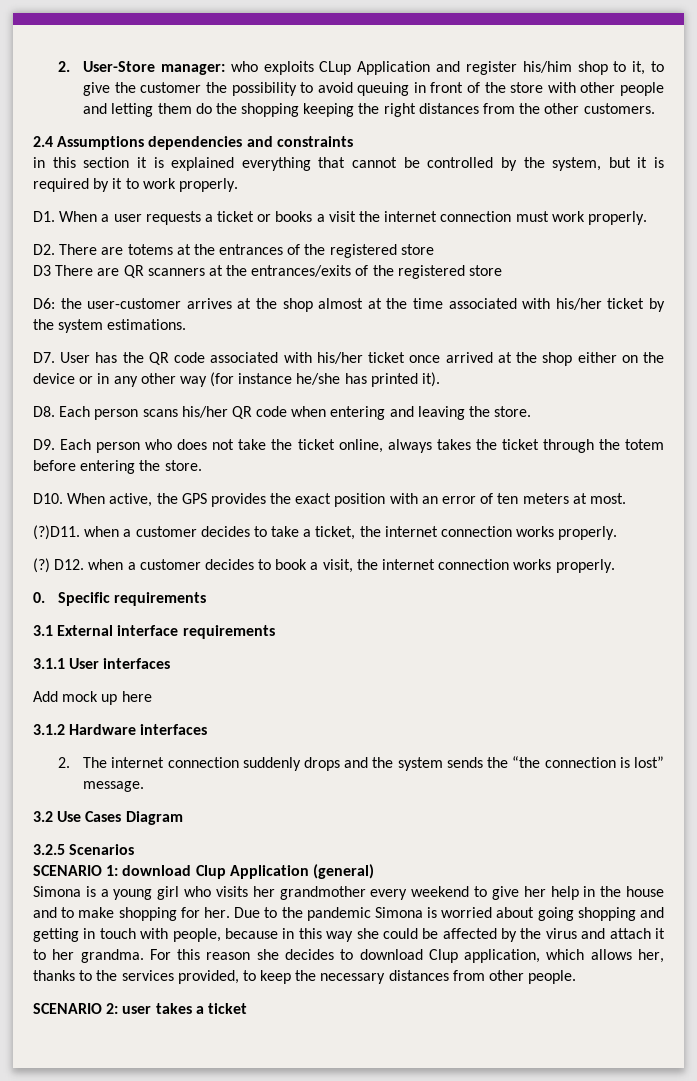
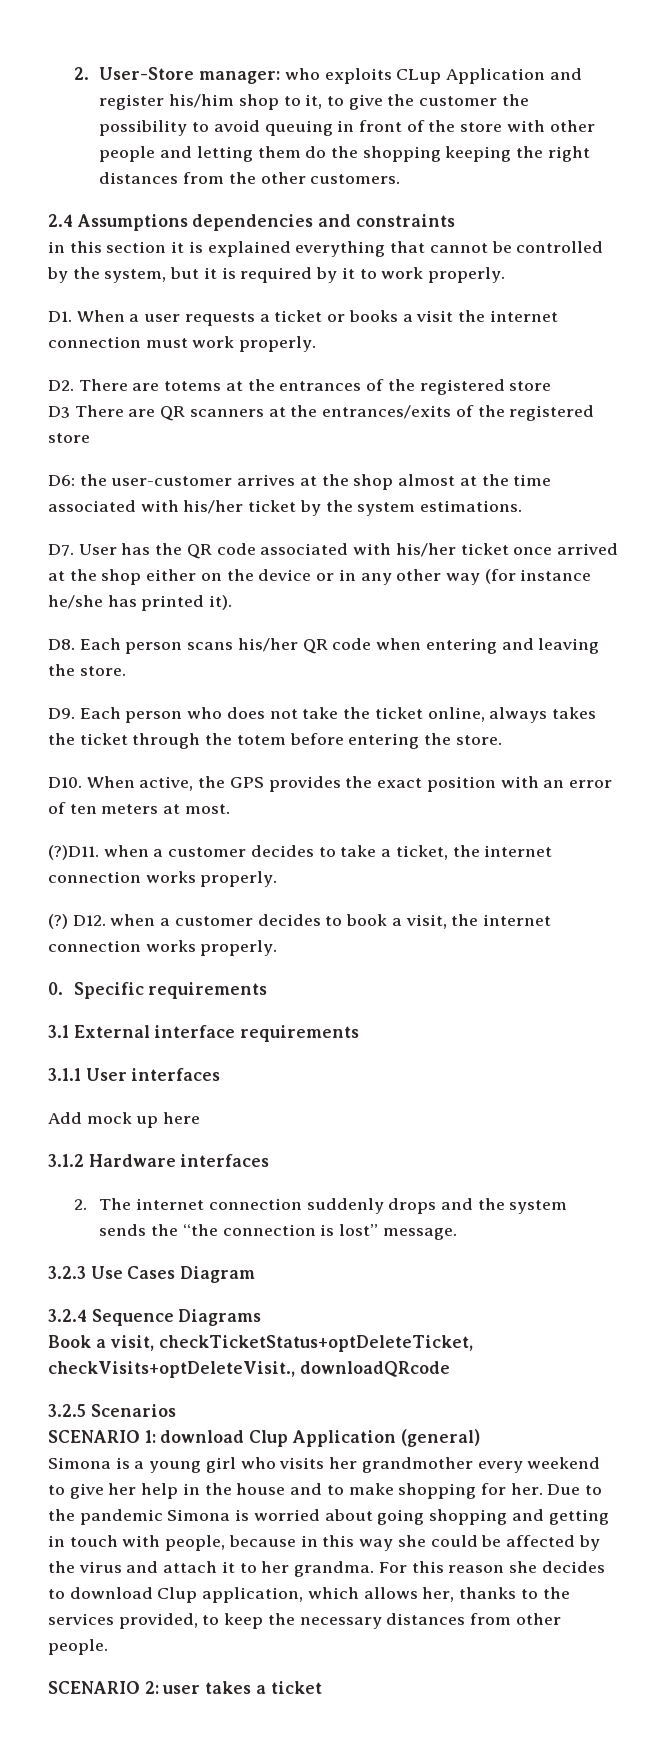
[33,811,53,822] 3.2 -> [48,1266,86,1279] 3.2.3
(183, 818) none -> [48,1309,262,1326] [48,1335,474,1352] [48,1361,450,1378] // 3.2.4 Sequence Diagrams // Book a visit, checkTicketStatus+optDeleteTicket, checkVisits+optDeleteVisit., downloadQRcode

